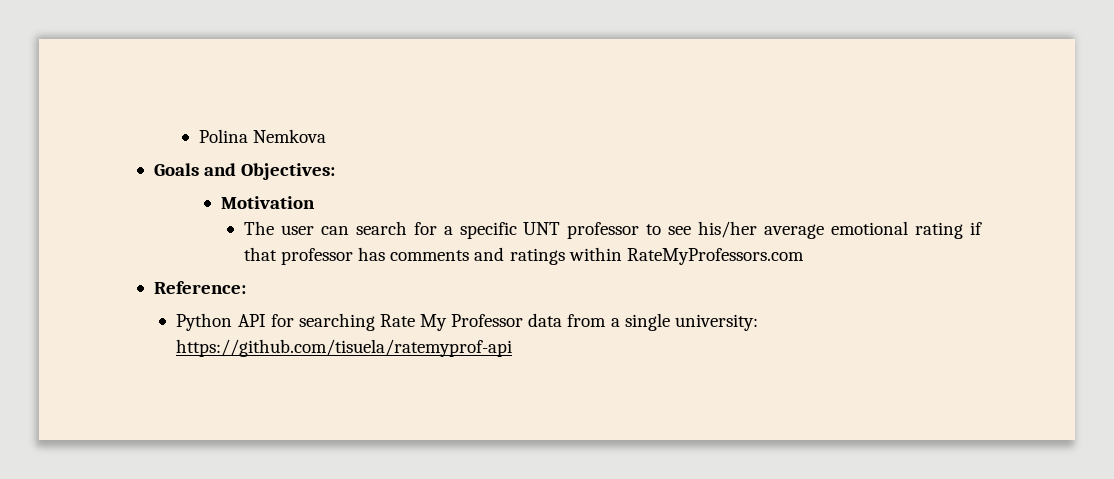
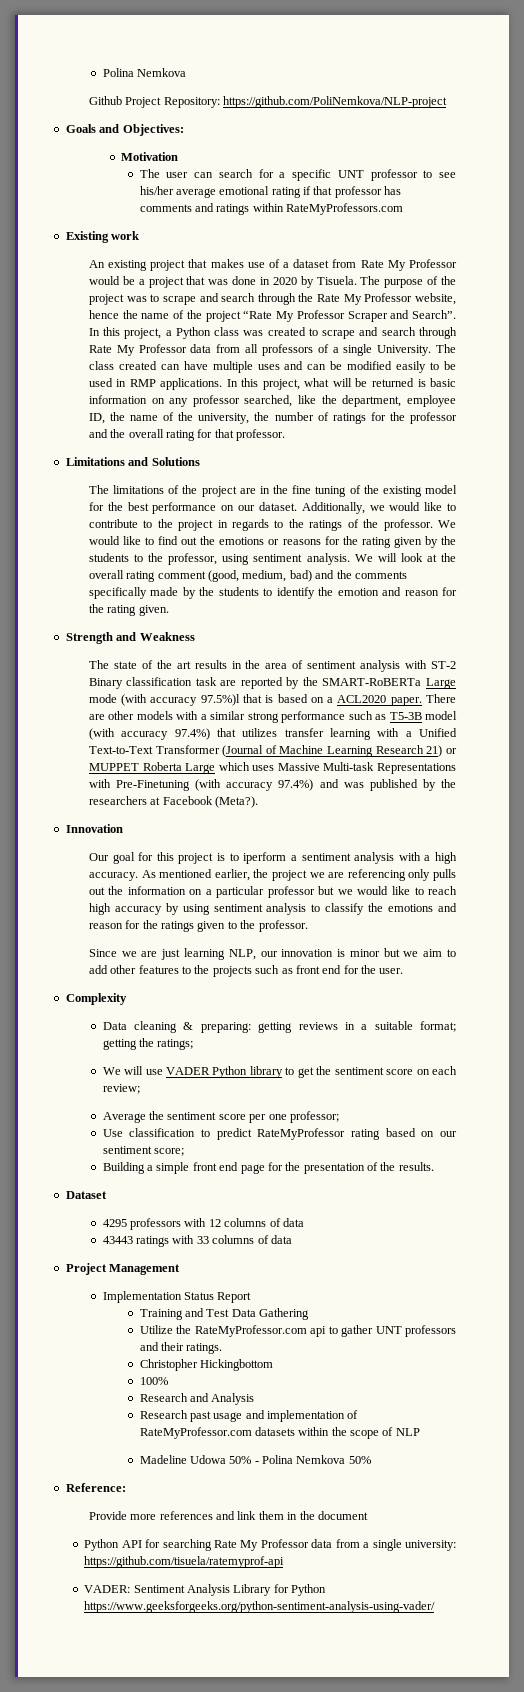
[198,129,327,143] Polina Nemkova -> [102,68,187,77] [88,96,448,108] Polina Nemkova // Github Project Repository: https://github.com/PoliNemkova/NLP-project
[153,281,246,294] Reference: -> [65,231,140,243] [88,259,457,271] [88,276,456,288] [88,293,457,305] [88,310,457,322] [88,327,457,339] [88,344,457,356] [88,361,456,373] [88,378,456,390] [88,395,456,407] [88,412,458,424] [88,429,286,441] [65,457,200,466] [88,485,457,497] [88,502,456,514] [88,519,456,531] [88,536,457,548] [88,553,456,565] [88,570,407,582] [88,587,458,599] [88,604,169,616] [65,632,195,644] [88,660,456,672] [88,677,456,689] [88,694,456,706] [88,711,458,723] [88,728,458,740] [88,745,457,757] [88,762,456,774] [88,779,457,791] [88,796,259,808] [65,824,123,833] [88,852,457,864] [88,869,456,881] [88,886,457,898] [88,903,457,915] [88,920,308,932] [88,948,457,960] [88,965,404,977] [65,993,127,1005] [102,1021,457,1033] [102,1038,194,1050] [102,1066,457,1078] [102,1084,140,1094] [102,1111,339,1123] [102,1128,457,1140] [102,1146,185,1156] [102,1162,434,1174] [65,1191,107,1199] [102,1218,304,1230] [102,1235,292,1247] [65,1263,181,1275] [102,1291,252,1303] [139,1308,310,1320] [139,1325,456,1337] [139,1342,223,1354] [139,1359,273,1371] [139,1377,168,1385] [139,1393,255,1405] [139,1410,359,1422] [139,1427,420,1439] [139,1455,371,1464] [65,1483,126,1492] [88,1511,368,1520] Existing work // An existing project that makes use of a dataset from Rate My Professor would be a project that was done in 2020 by Tisuela. The purpose of the project was to scrape and search through the Rate My Professor website, hence the name of the project “Rate My Professor Scraper and Search”. In this project, a Python class was created to scrape and search through Rate My Professor data from all professors of a single University. The class created can have multiple uses and can be modified easily to be used in RMP applications. In this project, what will be returned is basic information on any professor searched, like the department, employee ID, the name of the university, the number of ratings for the professor and the overall rating for that professor. // Limitations and Solutions // The limitations of the project are in the fine tuning of the existing model for the best performance on our dataset. Additionally, we would like to contribute to the project in regards to the ratings of the professor. We would like to find out the emotions or reasons for the rating given by the students to the professor, using sentiment analysis. We will look at the overall rating comment (good, medium, bad) and the comments specifically made by the students to identify the emotion and reason for the rating given. // Strength and Weakness // The state of the art results in the area of sentiment analysis with ST-2 Binary classification task are reported by the SMART-RoBERTa Large mode (with accuracy 97.5%)l that is based on a ACL2020 paper. There are other models with a similar strong performance such as T5-3B model (with accuracy 97.4%) that utilizes transfer learning with a Unified Text-to-Text Transformer (Journal of Machine Learning Research 21) or MUPPET Roberta Large which uses Massive Multi-task Representations with Pre-Finetuning (with accuracy 97.4%) and was published by the researchers at Facebook (Meta?). // Innovation // Our goal for this project is to iperform a sentiment analysis with a high accuracy. As mentioned earlier, the project we are referencing only pulls out the information on a particular professor but we would like to reach high accuracy by using sentiment analysis to classify the emotions and reason for the ratings given to the professor. // Since we are just learning NLP, our innovation is minor but we aim to add other features to the projects such as front end for the user. // Complexity // Data cleaning & preparing: getting reviews in a suitable format; getting the ratings; // We will use VADER Python library to get the sentiment score on each review; // Average the sentiment score per one professor; // Use classification to predict RateMyProfessor rating based on our sentiment score; // Building a simple front end page for the presentation of the results. // Dataset // 4295 professors with 12 columns of data // 43443 ratings with 33 columns of data // Project Management // Implementation Status Report // Training and Test Data Gathering // Utilize the RateMyProfessor.com api to gather UNT professors and their ratings. // Christopher Hickingbottom // 100% // Research and Analysis // Research past usage and implementation of RateMyProfessor.com datasets within the scope of NLP // Madeline Udowa 50% - Polina Nemkova 50% // Reference: // Provide more references and link them in the document
(513, 348) none -> [84,1584,327,1596] [84,1601,436,1613] // VADER: Sentiment Analysis Library for Python https://www.geeksforgeeks.org/python-sentiment-analysis-using-vader/

